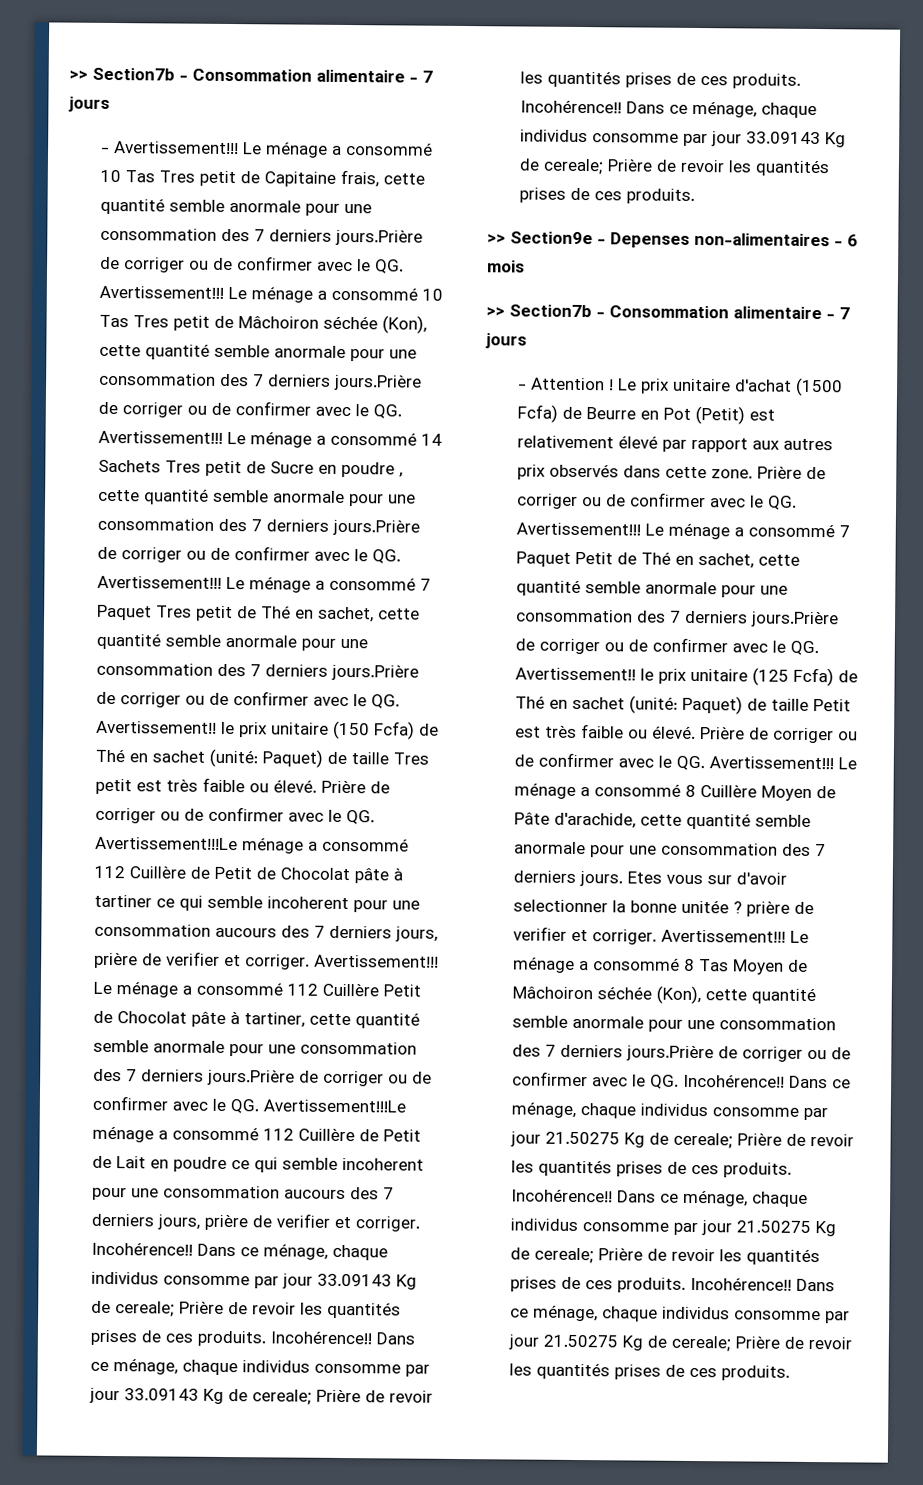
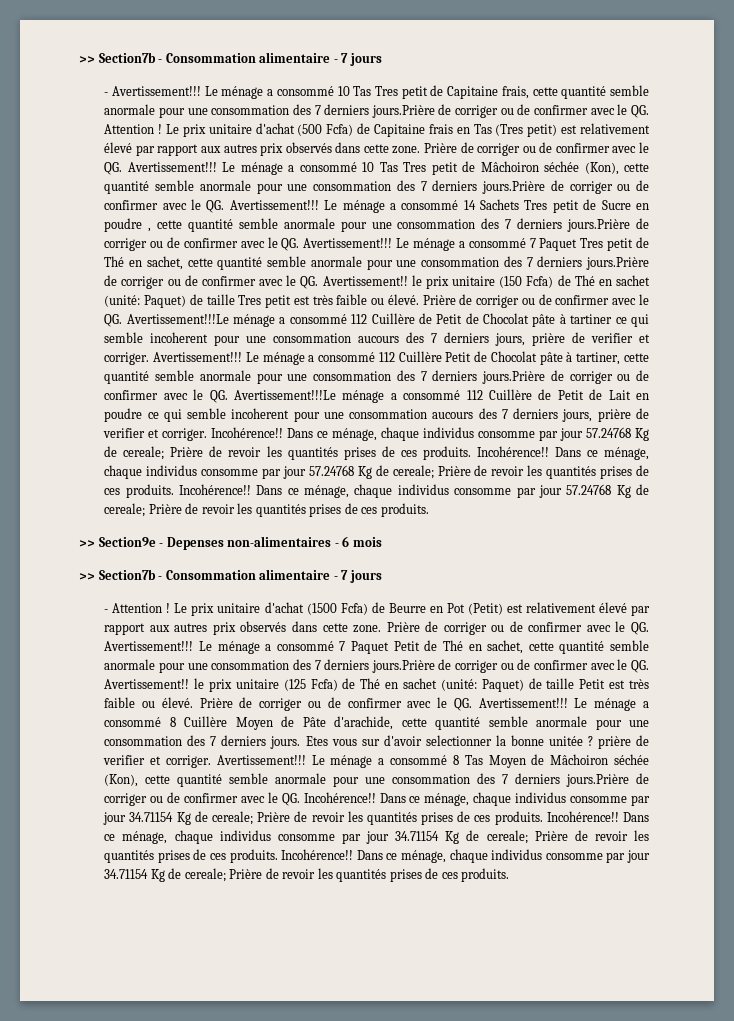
(404, 266) none -> [104,123,650,137] [104,142,650,156] [104,162,123,175] Attention ! Le prix unitaire d'achat (500 Fcfa) de Capitaine frais en Tas (Tres petit) est relativement élevé par rapport aux autres prix observés dans cette zone. Prière de corriger ou de confirmer avec le QG.
[316,1273,392,1287] 33.09143 -> [586,427,632,438] 57.24768
[123,1388,199,1401] 33.09143 -> [308,465,354,476] 57.24768
[745,131,821,145] 33.09143 -> [566,484,612,495] 57.24768
[544,1131,620,1145] 21.50275 -> [129,812,174,822] 34.71154
[735,1220,811,1234] 21.50275 -> [395,831,440,841] 34.71154
[542,1334,618,1348] 21.50275 -> [104,869,149,879] 34.71154

